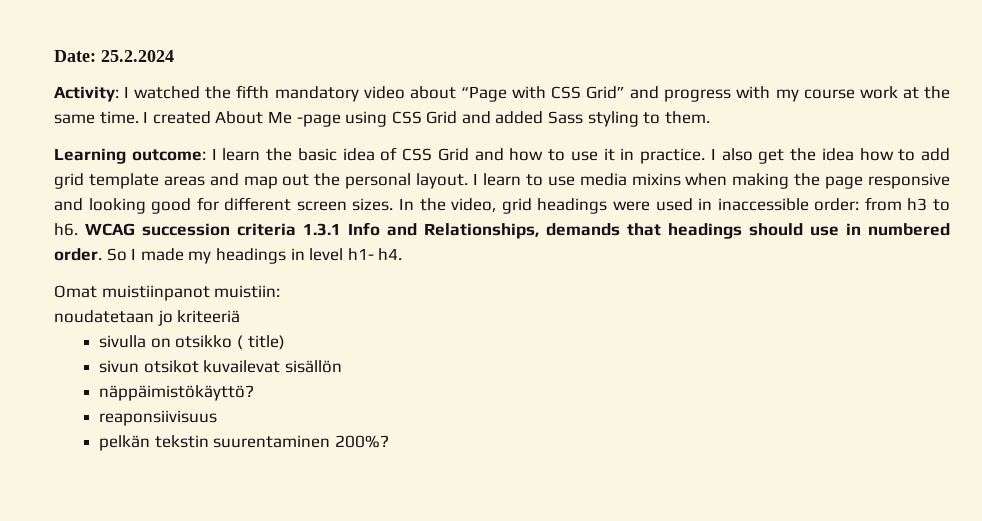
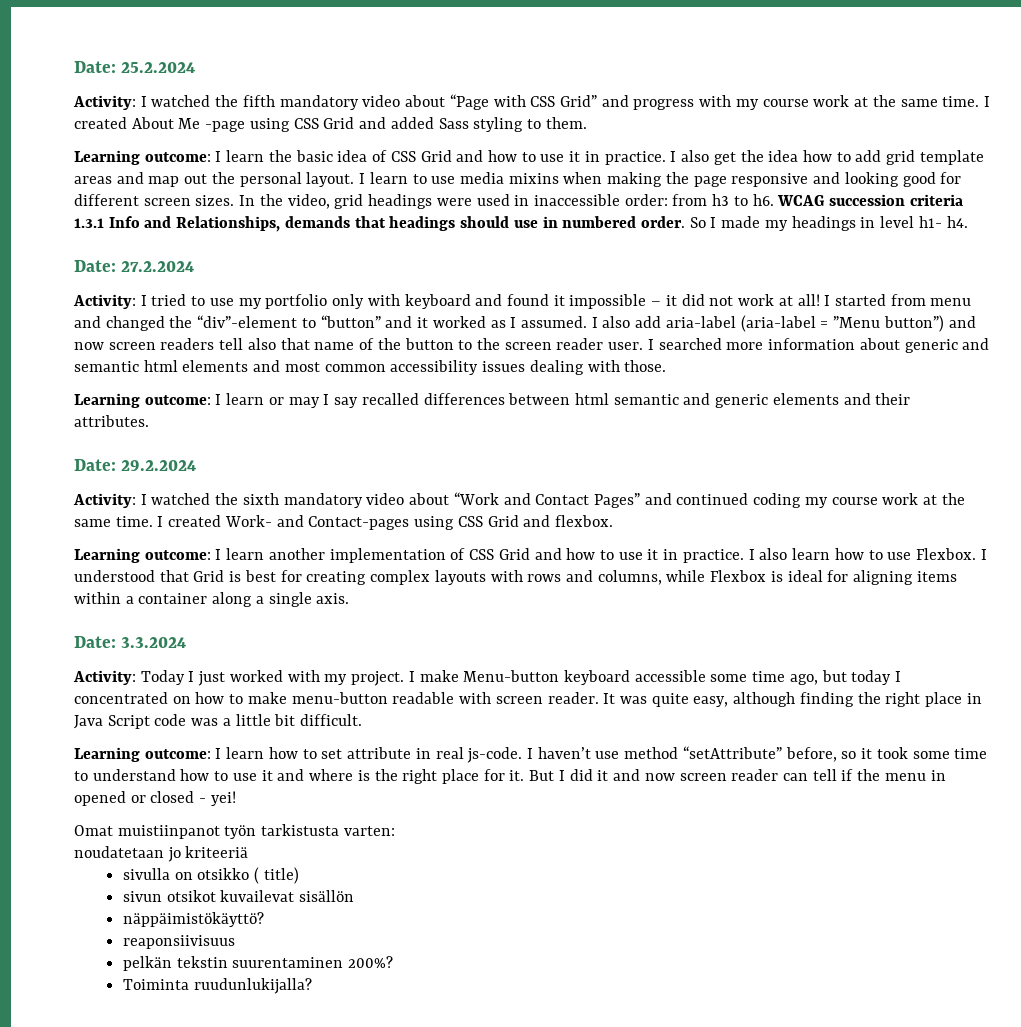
(403, 254) none -> [74,260,195,272] [73,294,972,309] [74,315,976,332] [74,338,990,353] [74,360,667,375] [74,393,911,408] [74,415,149,427] [74,459,197,471] [73,492,965,508] [74,515,613,530] [74,548,987,563] [74,570,957,585] [74,592,350,607] [74,636,187,648] [73,670,902,686] [74,692,982,707] [74,714,363,729] [74,746,988,763] [74,769,946,784] [74,791,236,806] // Date: 27.2.2024 // Activity: I tried to use my portfolio only with keyboard and found it impossible – it did not work at all! I started from menu and changed the “div”-element to “button” and it worked as I assumed. I also add aria-label (aria-label = ”Menu button”) and now screen readers tell also that name of the button to the screen reader user. I searched more information about generic and semantic html elements and most common accessibility issues dealing with those. // Learning outcome: I learn or may I say recalled differences between html semantic and generic elements and their attributes. // Date: 29.2.2024 // Activity: I watched the sixth mandatory video about “Work and Contact Pages” and continued coding my course work at the same time. I created Work- and Contact-pages using CSS Grid and flexbox. // Learning outcome: I learn another implementation of CSS Grid and how to use it in practice. I also learn how to use Flexbox. I understood that Grid is best for creating complex layouts with rows and columns, while Flexbox is ideal for aligning items within a container along a single axis. // Date: 3.3.2024 // Activity: Today I just worked with my project. I make Menu-button keyboard accessible some time ago, but today I concentrated on how to make menu-button readable with screen reader. It was quite easy, although finding the right place in Java Script code was a little bit difficult. // Learning outcome: I learn how to set attribute in real js-code. I haven’t use method “setAttribute” before, so it took some time to understand how to use it and where is the right place for it. But I did it and now screen reader can tell if the menu in opened or closed - yei!
[214,285,281,298] muistiin: -> [224,824,395,839] työn tarkistusta varten:
(390, 441) none -> [122,978,312,994] // Toiminta ruudunlukijalla?

